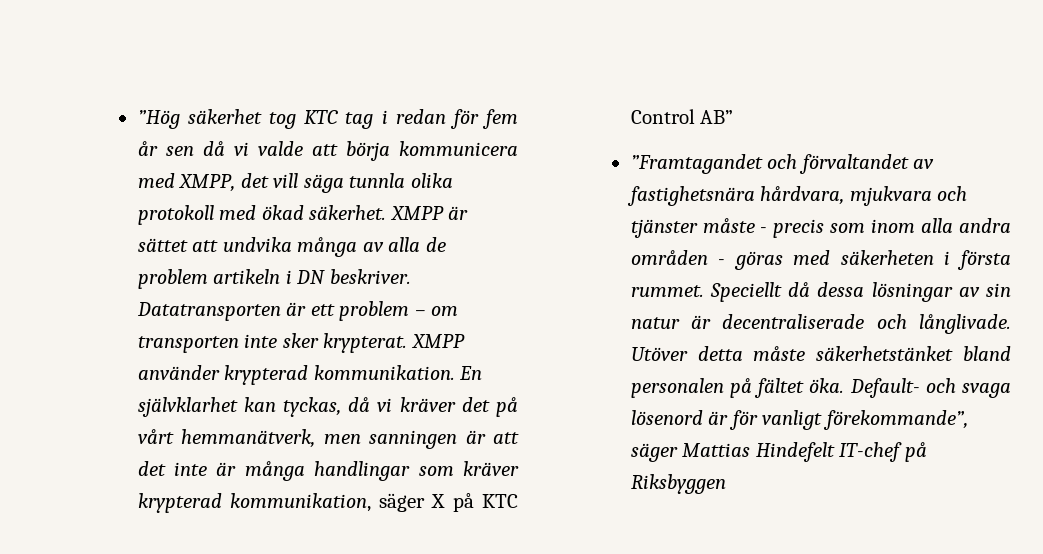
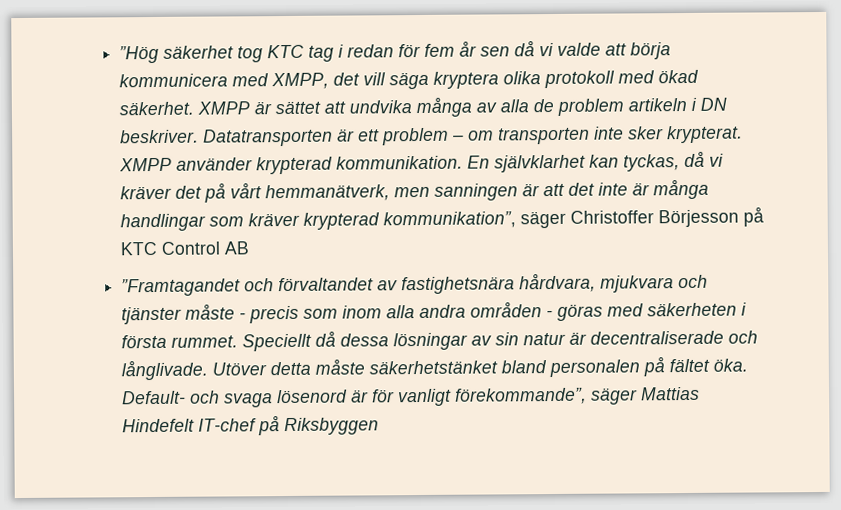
[349,173,406,188] tunnla -> [432,71,499,89] kryptera
[229,493,446,512] kommunikation, säger X -> [382,209,739,229] kommunikation”, säger Christoffer Börjesson
[700,110,734,124] AB” -> [223,241,249,255] AB

